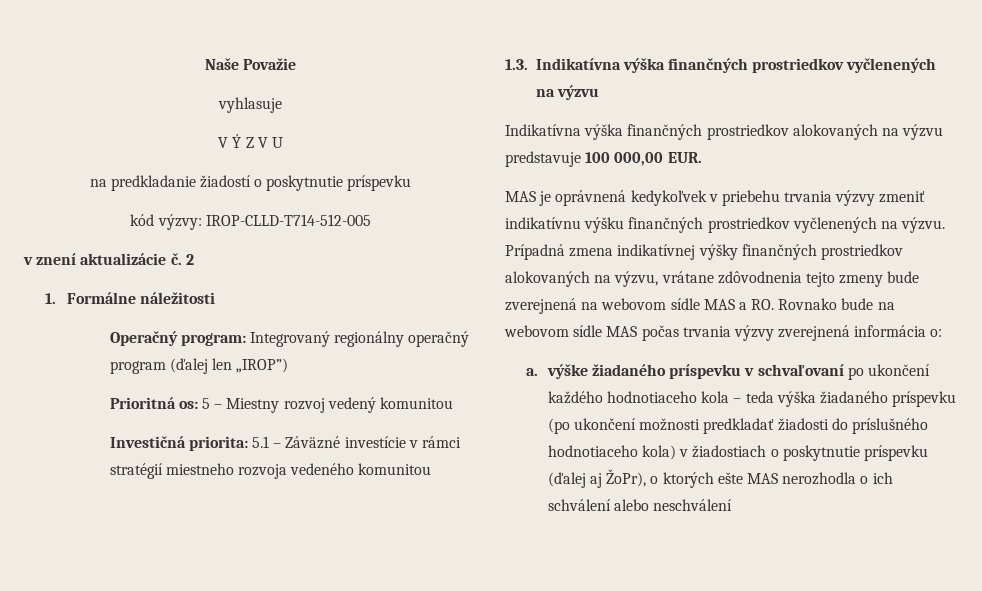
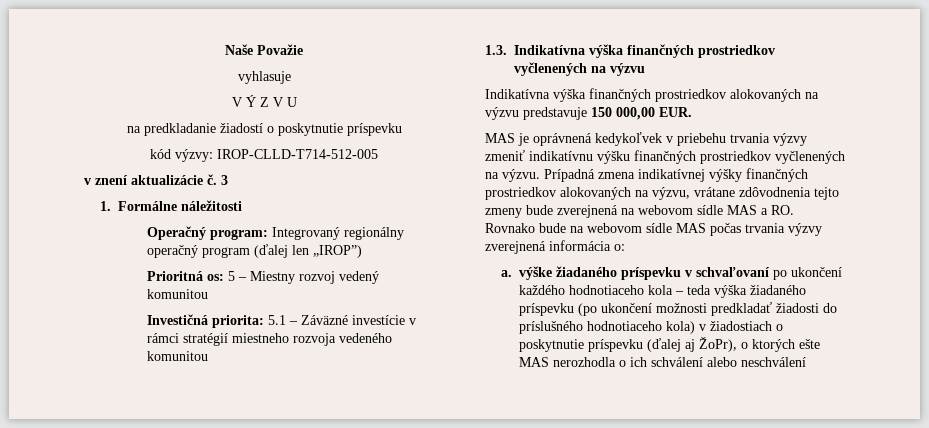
[185,254,194,265] 2 -> [221,175,228,185] 3
[585,152,611,163] 100 -> [591,107,612,117] 150

